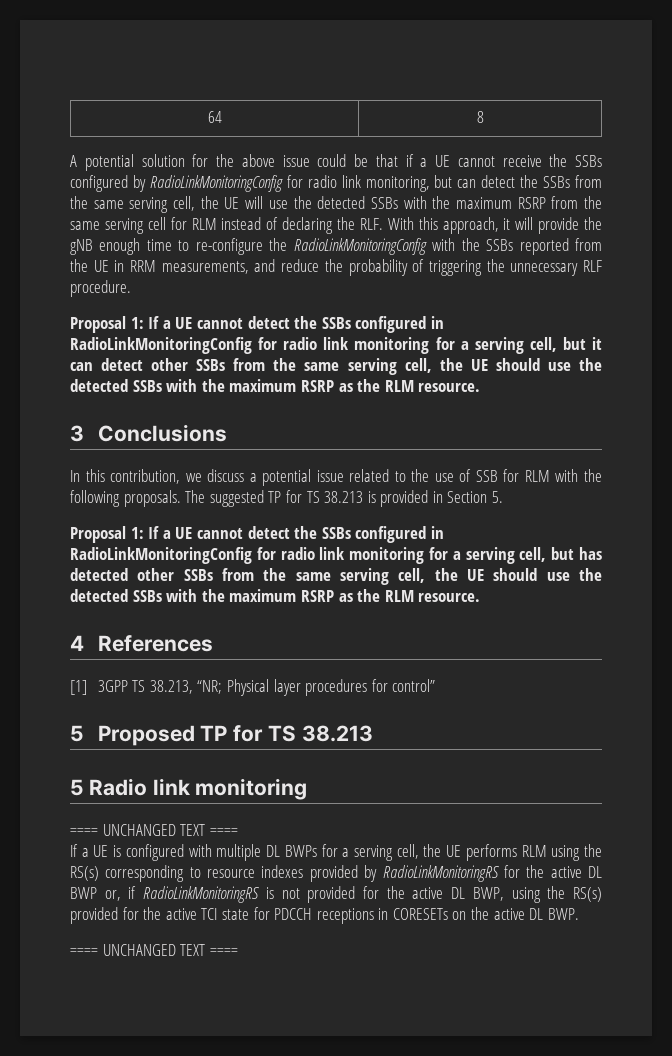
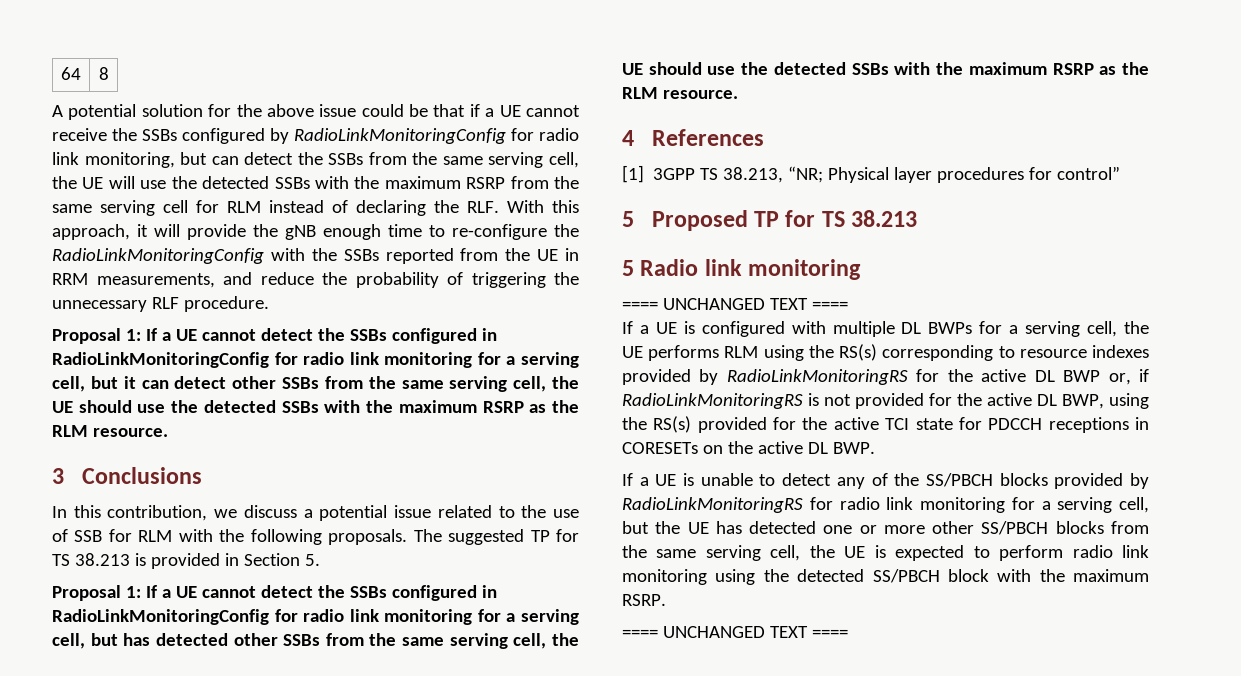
(579, 914) none -> [622,473,1149,489] [622,497,1149,513] [622,521,1149,535] [622,545,1149,561] [622,569,1149,585] [622,594,666,606] // If a UE is unable to detect any of the SS/PBCH blocks provided by RadioLinkMonitoringRS for radio link monitoring for a serving cell, but the UE has detected one or more other SS/PBCH blocks from the same serving cell, the UE is expected to perform radio link monitoring using the detected SS/PBCH block with the maximum RSRP.

